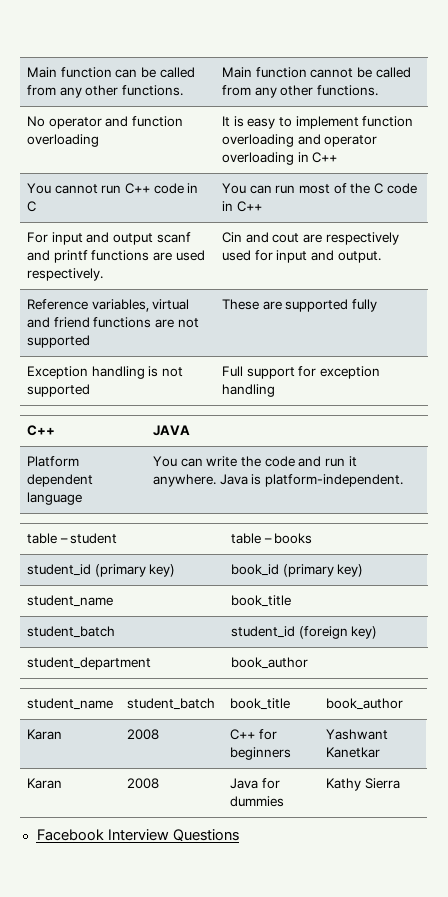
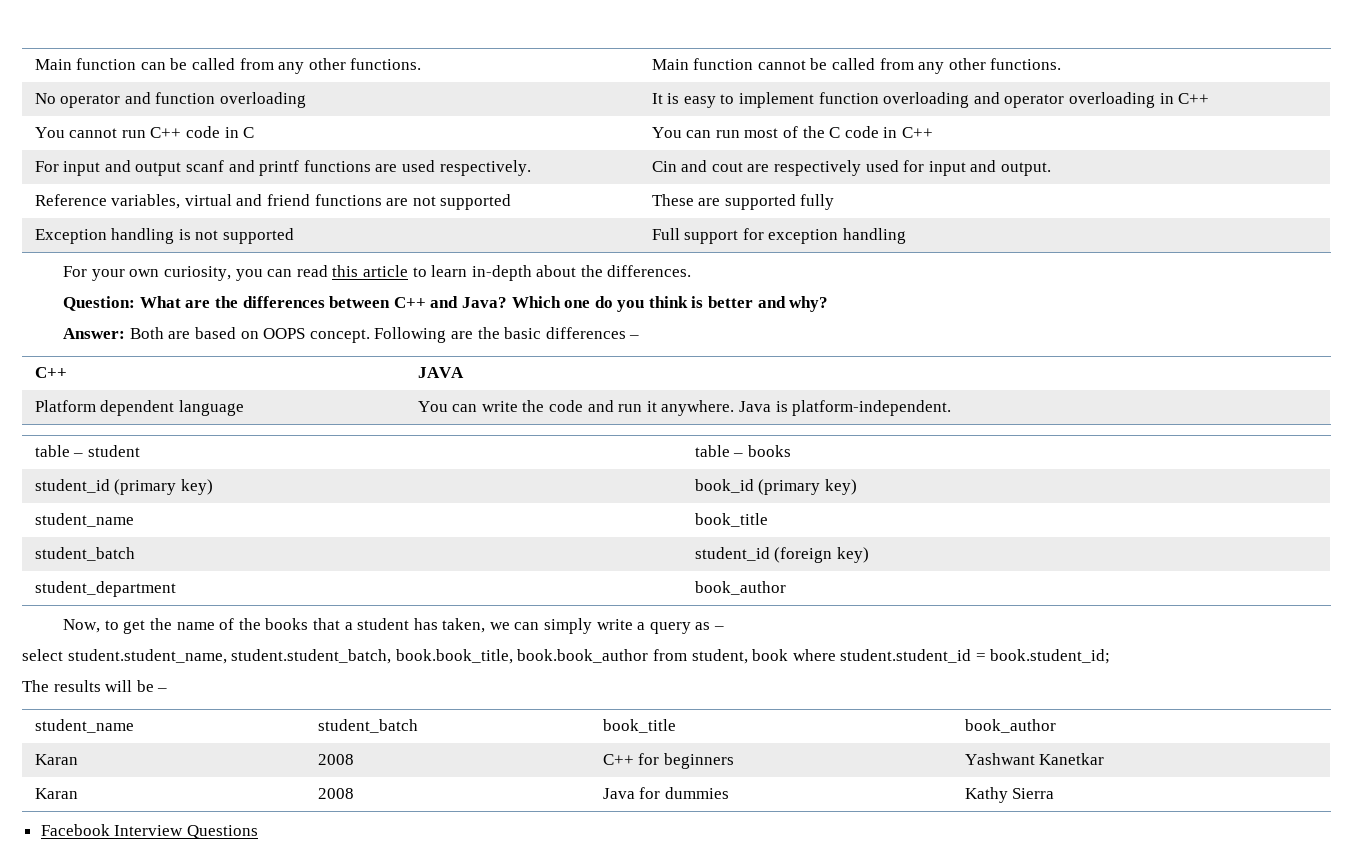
(275, 390) none -> [63,265,692,281] [63,296,829,312] [63,327,640,343] // For your own curiosity, you can read this article to learn in-depth about the differences. // Question: What are the differences between C++ and Java? Which one do you think is better and why? // Answer: Both are based on OOPS concept. Following are the basic differences –
(308, 663) none -> [63,618,724,634] [22,649,1111,664] [22,680,168,692] // Now, to get the name of the books that a student has taken, we can simply write a query as – // select student.student_name, student.student_batch, book.book_title, book.book_author from student, book where student.student_id = book.student_id; // The results will be –

